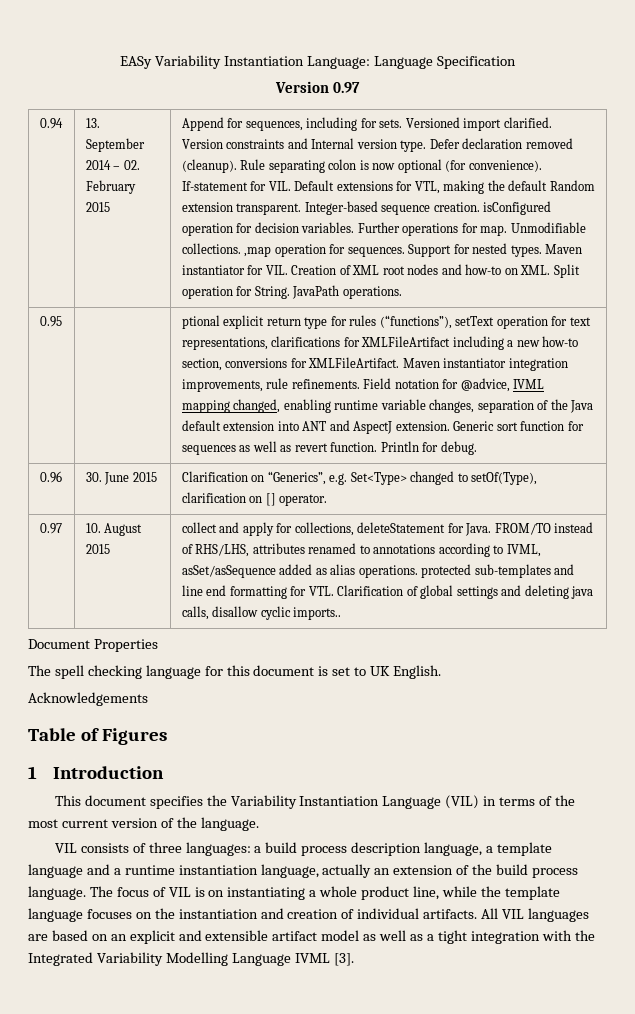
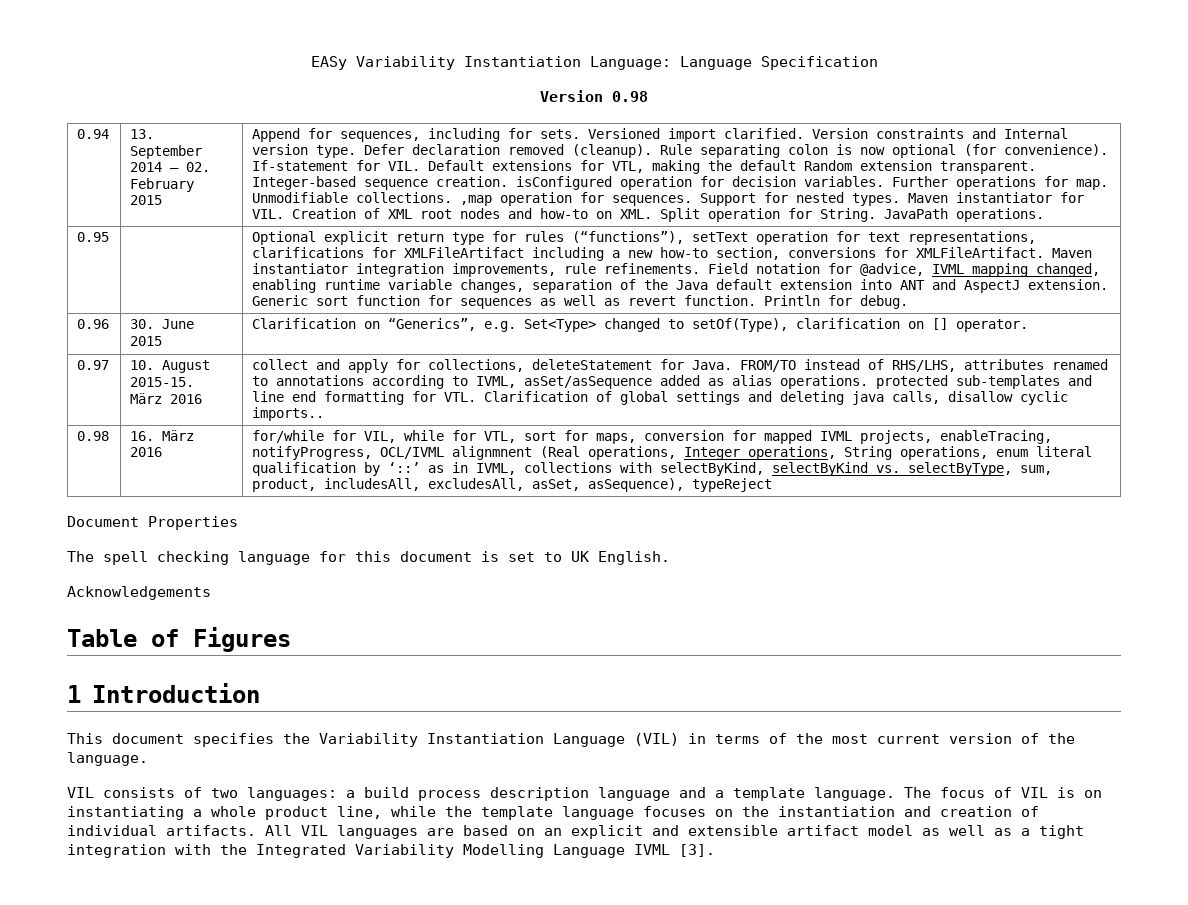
[332,82,360,93] 0.97 -> [612,91,648,102] 0.98
[181,315,220,329] ptional -> [252,231,317,245] Optional
[85,544,110,554] 2015 -> [130,377,195,387] [130,393,203,404] 2015-15. März 2016
(342, 613) none -> [77,431,110,441] [130,430,195,441] [130,447,163,457] [252,430,1053,444] [252,446,1093,460] [252,462,1053,476] [252,478,773,492] // 0.98 | 16. März 2016 | for/while for VIL, while for VTL, sort for maps, conversion for mapped IVML projects, enableTracing, notifyProgress, OCL/IVML alignmnent (Real operations, Integer operations, String operations, enum literal qualification by ‘::’ as in IVML, collections with selectByKind, selectByKind vs. selectByType, sum, product, includesAll, excludesAll, asSet, asSequence), typeReject
[148,842,182,853] three -> [211,788,238,798] two
[424,842,552,856] [28,864,578,878] language, a template language and a runtime instantiation language, actually an extension of the build process -> [598,787,805,801] language and a template

